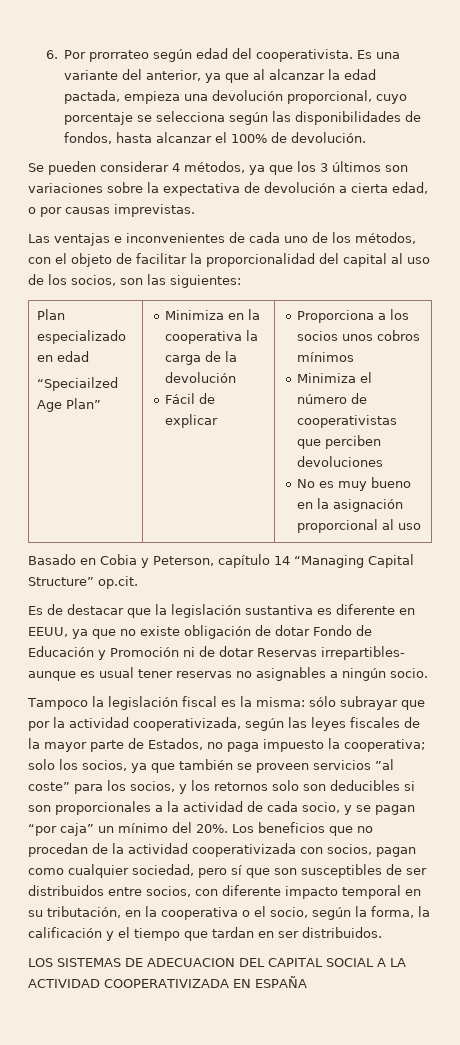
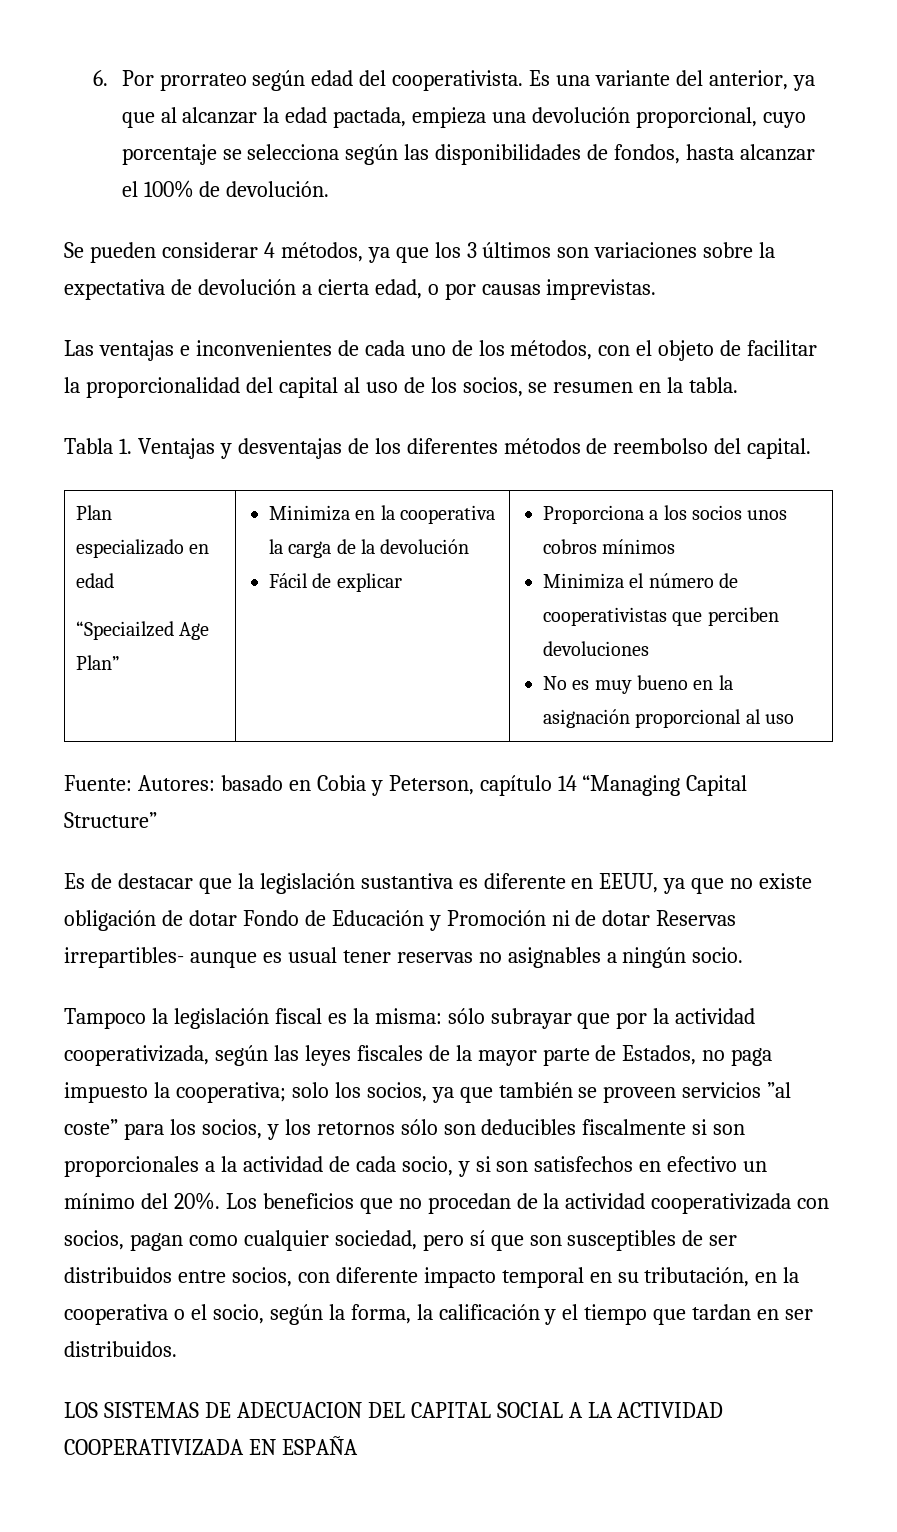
[120,274,241,288] son las siguientes: -> [528,377,739,393] [64,438,812,459] se resumen en la tabla. // Tabla 1. Ventajas y desventajas de los diferentes métodos de reembolso del capital.
[28,554,76,565] Basado -> [64,775,283,791] Fuente: Autores: basado
[98,576,138,589] op.cit. -> (157, 820) none
[272,780,299,791] solo -> [400,1119,438,1135] sólo
(400, 785) none -> [582,1119,687,1135] fiscalmente
[356,805,415,815] [28,823,94,836] se pagan “por caja” -> [475,1156,738,1172] si son satisfechos en efectivo

